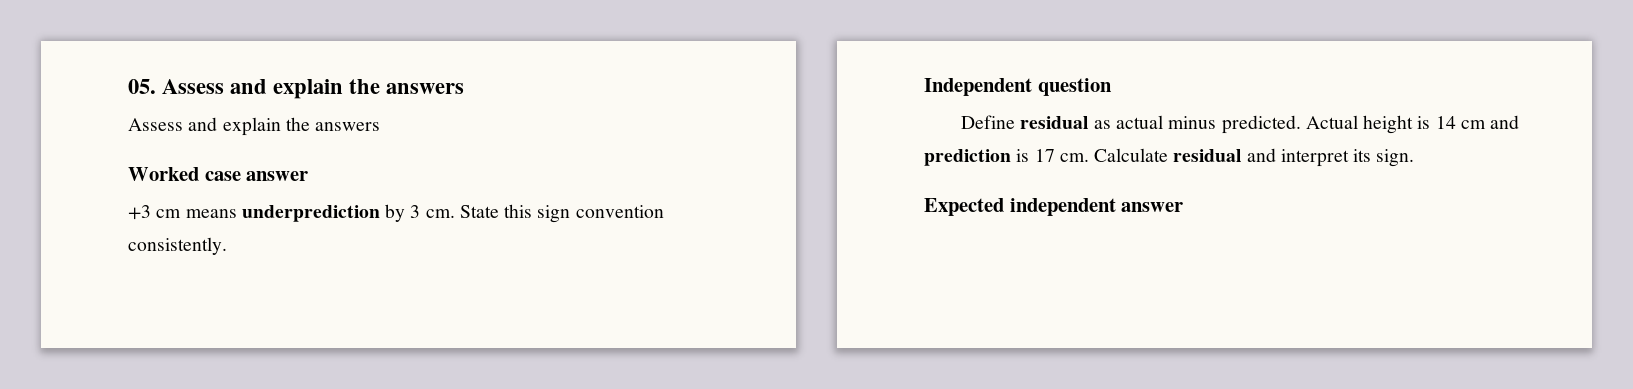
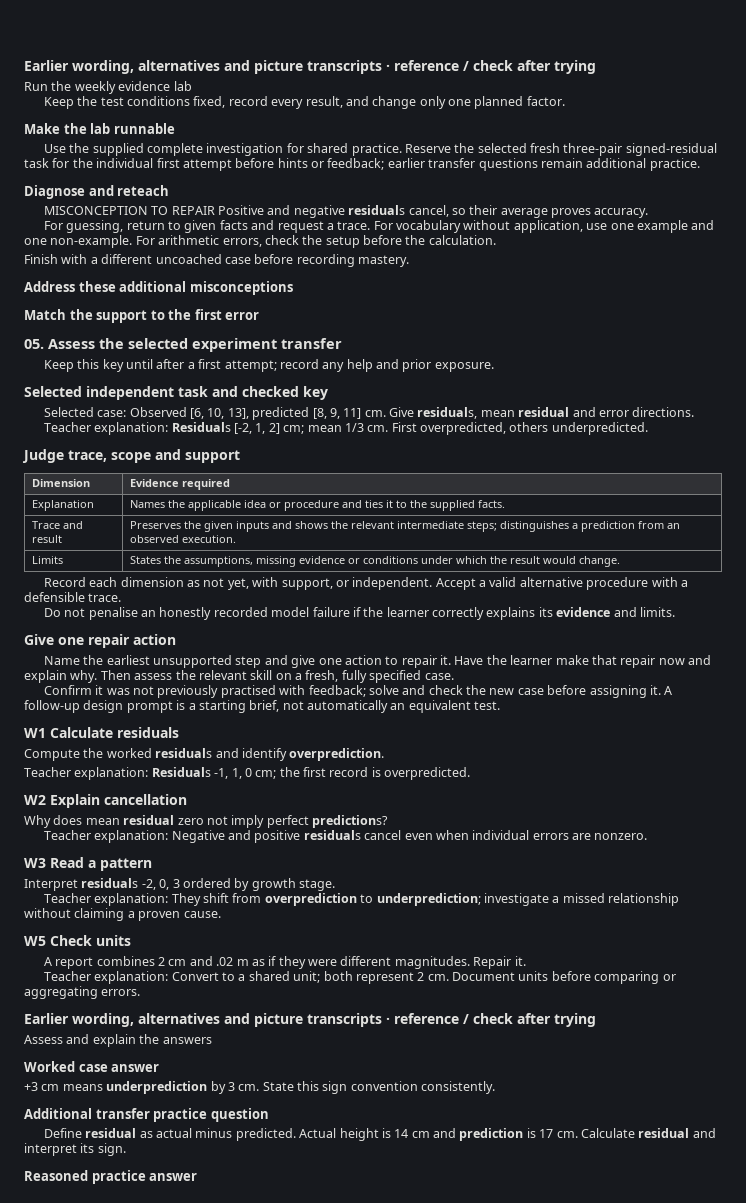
[128,79,465,99] 05. Assess and explain the answers -> [24,60,596,74] [24,81,192,94] [43,96,565,109] [24,123,175,134] [43,143,717,156] [24,158,700,171] [24,185,170,199] [43,205,649,218] [43,220,715,233] [24,235,496,248] [24,254,409,267] [24,281,293,295] [24,309,260,323] [24,338,342,352] [43,359,494,372] [24,386,328,400] [43,407,695,420] [43,422,648,435] [22,449,240,463] [31,479,90,487] [129,479,230,490] [31,500,94,511] [129,500,505,511] [31,521,83,529] [31,535,62,543] [129,521,680,532] [129,535,236,543] [31,556,63,564] [129,556,620,567] [43,577,688,590] [24,592,122,602] [43,607,675,620] [24,634,176,648] [43,655,712,668] [24,670,454,683] [43,685,673,698] [24,700,501,713] [24,727,179,738] [24,748,385,761] [24,767,471,780] [24,794,187,808] [24,815,388,828] [43,830,648,843] [24,857,152,871] [24,878,335,891] [43,893,680,906] [24,908,221,921] [24,935,131,946] [43,956,526,969] [43,971,676,984] [24,986,141,999] [24,1013,596,1027] Earlier wording, alternatives and picture transcripts · reference / check after trying // Run the weekly evidence lab // Keep the test conditions fixed, record every result, and change only one planned factor. // Make the lab runnable // Use the supplied complete investigation for shared practice. Reserve the selected fresh three-pair signed-residual task for the individual first attempt before hints or feedback; earlier transfer questions remain additional practice. // Diagnose and reteach // MISCONCEPTION TO REPAIR Positive and negative residuals cancel, so their average proves accuracy. // For guessing, return to given facts and request a trace. For vocabulary without application, use one example and one non-example. For arithmetic errors, check the setup before the calculation. // Finish with a different uncoached case before recording mastery. // Address these additional misconceptions // Match the support to the first error // 05. Assess the selected experiment transfer // Keep this key until after a first attempt; record any help and prior exposure. // Selected independent task and checked key // Selected case: Observed [6, 10, 13], predicted [8, 9, 11] cm. Give residuals, mean residual and error directions. // Teacher explanation: Residuals [-2, 1, 2] cm; mean 1/3 cm. First overpredicted, others underpredicted. // Judge trace, scope and support // Dimension | Evidence required // Explanation | Names the applicable idea or procedure and ties it to the supplied facts. // Trace and result | Preserves the given inputs and shows the relevant intermediate steps; distinguishes a prediction from an observed execution. // Limits | States the assumptions, missing evidence or conditions under which the result would change. // Record each dimension as not yet, with support, or independent. Accept a valid alternative procedure with a defensible trace. // Do not penalise an honestly recorded model failure if the learner correctly explains its evidence and limits. // Give one repair action // Name the earliest unsupported step and give one action to repair it. Have the learner make that repair now and explain why. Then assess the relevant skill on a fresh, fully specified case. // Confirm it was not previously practised with feedback; solve and check the new case before assigning it. A follow-up design prompt is a starting brief, not automatically an equivalent test. // W1 Calculate residuals // Compute the worked residuals and identify overprediction. // Teacher explanation: Residuals -1, 1, 0 cm; the first record is overpredicted. // W2 Explain cancellation // Why does mean residual zero not imply perfect predictions? // Teacher explanation: Negative and positive residuals cancel even when individual errors are nonzero. // W3 Read a pattern // Interpret residuals -2, 0, 3 ordered by growth stage. // Teacher explanation: They shift from overprediction to underprediction; investigate a missed relationship without claiming a proven cause. // W5 Check units // A report combines 2 cm and .02 m as if they were different magnitudes. Repair it. // Teacher explanation: Convert to a shared unit; both represent 2 cm. Document units before comparing or aggregating errors. // Earlier wording, alternatives and picture transcripts · reference / check after trying
[924,78,1032,96] Independent -> [24,1108,208,1122] Additional transfer practice
[924,198,1116,216] Expected independent -> [24,1170,146,1184] Reasoned practice

